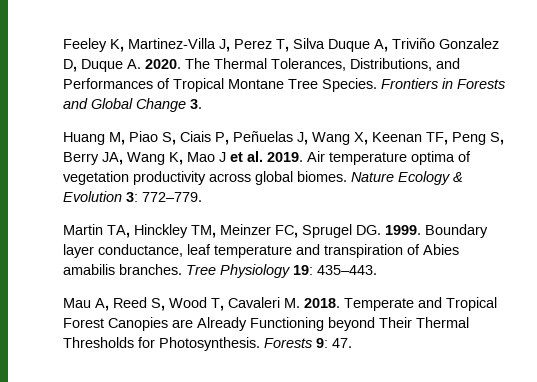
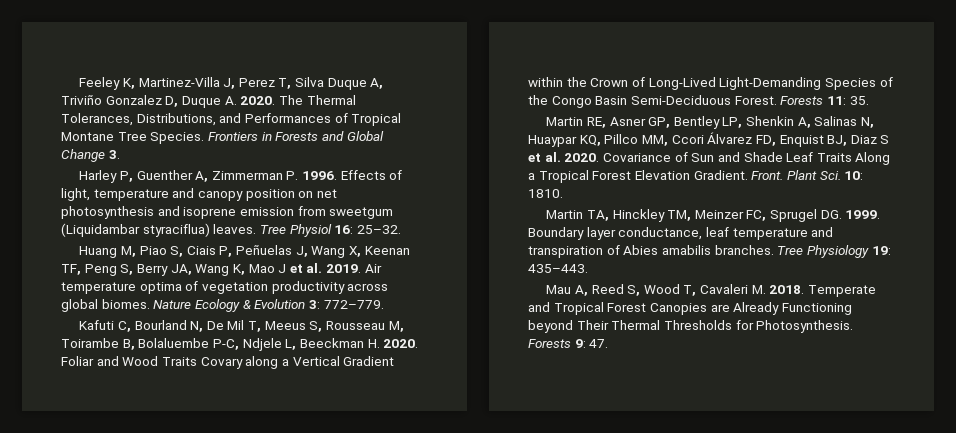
(202, 104) none -> [79,170,403,183] [61,188,337,201] [61,206,394,219] [61,223,401,237] // Harley P, Guenther A, Zimmerman P. 1996. Effects of light, temperature and canopy position on net photosynthesis and isoprene emission from sweetgum (Liquidambar styraciflua) leaves. Tree Physiol 16: 25–32.
(202, 197) none -> [79,320,404,332] [61,338,419,351] [61,356,395,369] [528,77,893,90] [528,95,869,108] [546,116,875,129] [528,132,890,147] [528,152,891,165] [528,170,864,183] [528,189,563,198] // Kafuti C, Bourland N, De Mil T, Meeus S, Rousseau M, Toirambe B, Bolaluembe P-C, Ndjele L, Beeckman H. 2020. Foliar and Wood Traits Covary along a Vertical Gradient within the Crown of Long-Lived Light-Demanding Species of the Congo Basin Semi-Deciduous Forest. Forests 11: 35. // Martin RE, Asner GP, Bentley LP, Shenkin A, Salinas N, Huaypar KQ, Pillco MM, Ccori Álvarez FD, Enquist BJ, Diaz S et al. 2020. Covariance of Sun and Shade Leaf Traits Along a Tropical Forest Elevation Gradient. Front. Plant Sci. 10: 1810.

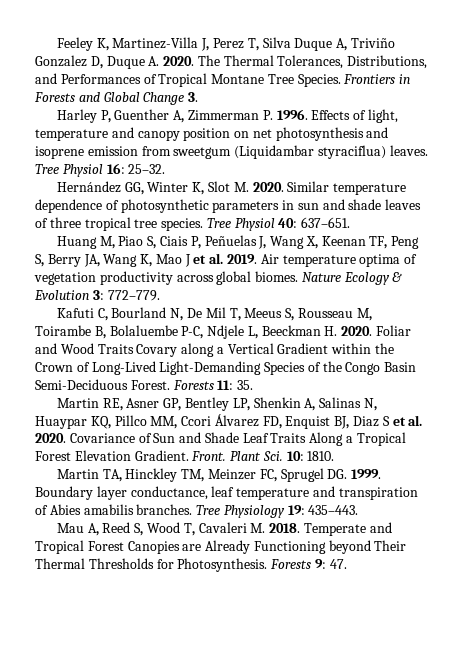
(401, 229) none -> [56,181,407,195] [35,199,422,213] [35,217,351,231] // Hernández GG, Winter K, Slot M. 2020. Similar temperature dependence of photosynthetic parameters in sun and shade leaves of three tropical tree species. Tree Physiol 40: 637–651.

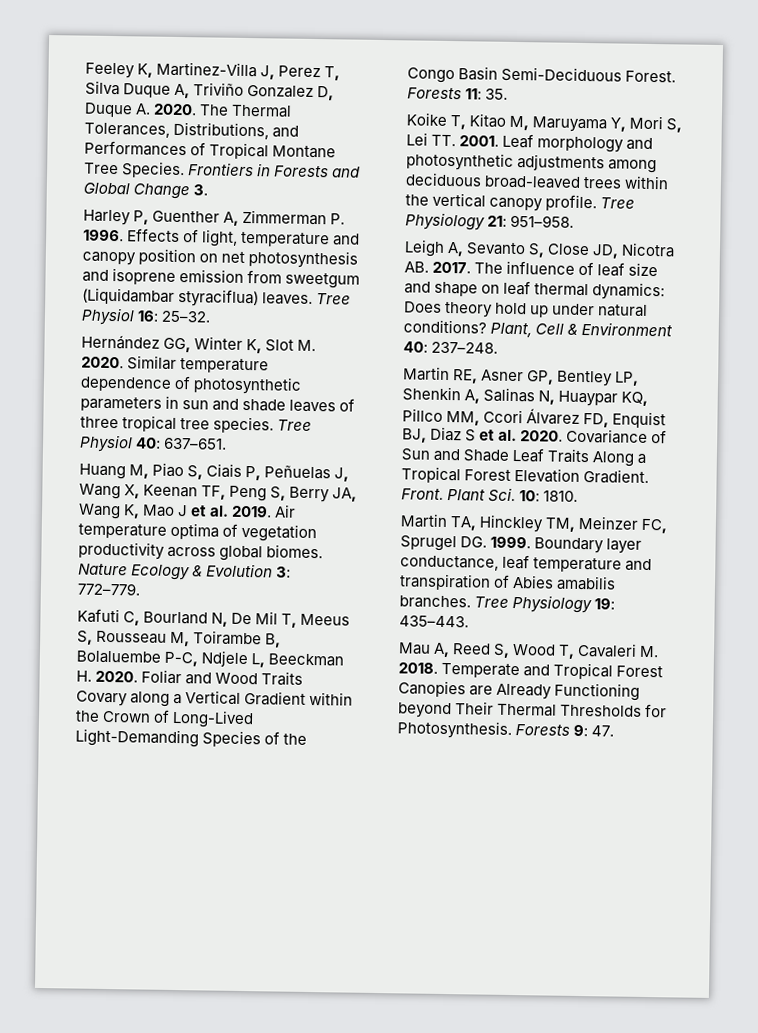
(254, 385) none -> [406,112,683,133] [406,132,654,153] [406,152,658,174] [405,172,670,190] [405,192,636,212] [405,212,575,231] [404,239,676,259] [404,260,659,277] [404,280,666,301] [404,301,649,318] [403,319,674,338] [403,341,499,354] // Koike T, Kitao M, Maruyama Y, Mori S, Lei TT. 2001. Leaf morphology and photosynthetic adjustments among deciduous broad-leaved trees within the vertical canopy profile. Tree Physiology 21: 951–958. // Leigh A, Sevanto S, Close JD, Nicotra AB. 2017. The influence of leaf size and shape on leaf thermal dynamics: Does theory hold up under natural conditions? Plant, Cell & Environment 40: 237–248.

